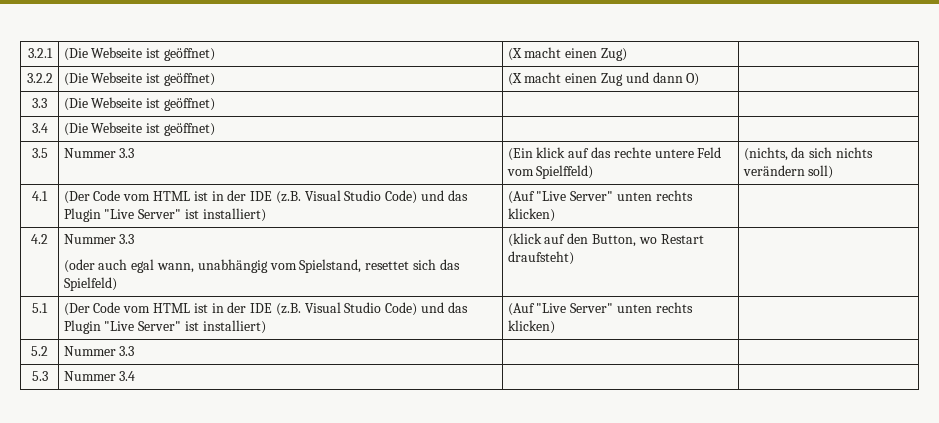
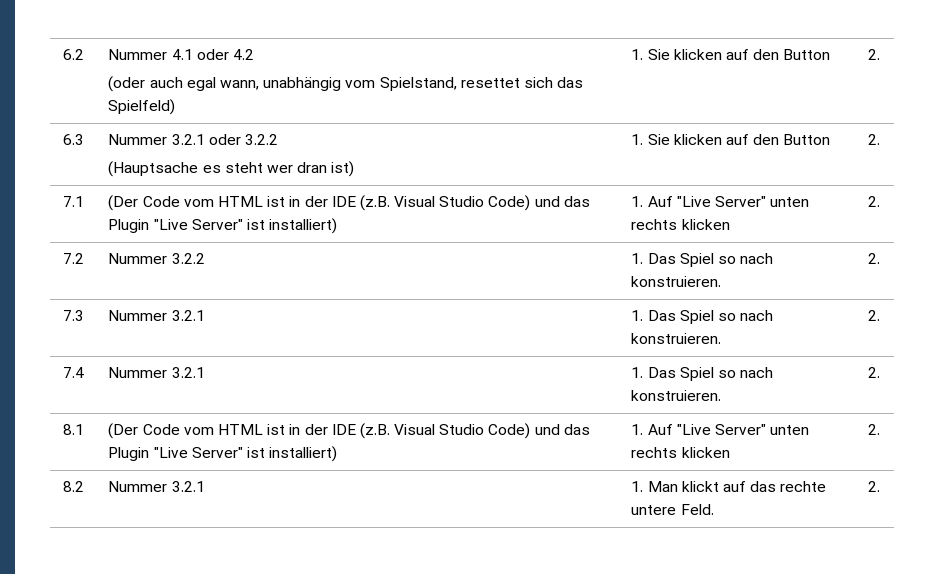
[27,48,53,58] [63,47,216,61] [507,47,628,61] [26,73,53,83] [63,72,216,86] [507,72,700,86] [32,98,47,108] [63,97,216,111] [31,123,48,133] [63,122,216,136] [31,148,48,158] [63,148,135,158] [507,147,722,161] [506,165,594,179] [743,147,874,161] [742,165,834,179] [32,191,48,201] 3.2.1 | (Die Webseite ist geöffnet) | (X macht einen Zug) | // 3.2.2 | (Die Webseite ist geöffnet) | (X macht einen Zug und dann O) | // 3.3 | (Die Webseite ist geöffnet) | | // 3.4 | (Die Webseite ist geöffnet) | | // 3.5 | Nummer 3.3 | (Ein klick auf das rechte untere Feld vom Spielffeld) | (nichts, da sich nichts verändern soll) // 4.1 -> [63,49,84,60] [108,49,255,60] [108,76,584,92] [108,99,176,115] [631,49,831,60] [868,49,881,60] [63,134,84,145] [108,134,279,145] [108,161,355,177] [631,134,831,145] [868,134,881,145] [63,196,84,207] 6.2 | Nummer 4.1 oder 4.2 // (oder auch egal wann, unabhängig vom Spielstand, resettet sich das Spielfeld) | 1. Sie klicken auf den Button | 2. // 6.3 | Nummer 3.2.1 oder 3.2.2 // (Hauptsache es steht wer dran ist) | 1. Sie klicken auf den Button | 2. // 7.1
[507,190,693,204] [507,208,555,222] [31,234,48,244] [63,234,135,244] [63,259,460,273] [63,277,117,291] [507,233,704,247] [507,251,574,265] [32,303,48,313] (Auf "Live Server" unten rechts klicken) | // 4.2 | Nummer 3.3 // (oder auch egal wann, unabhängig vom Spielstand, resettet sich das Spielfeld) | (klick auf den Button, wo Restart draufsteht) | // 5.1 -> [631,196,810,207] [631,219,730,230] [868,196,881,207] [63,253,84,264] [108,253,205,264] [631,253,774,267] [631,276,722,287] [868,253,881,264] [63,310,84,321] [108,310,205,321] [631,310,774,324] [631,333,722,344] [868,310,881,321] [63,367,84,378] [108,367,205,378] [631,367,774,381] [631,390,722,401] [868,367,881,378] [63,424,84,435] 1. Auf "Live Server" unten rechts klicken | 2. // 7.2 | Nummer 3.2.2 | 1. Das Spiel so nach konstruieren. | 2. // 7.3 | Nummer 3.2.1 | 1. Das Spiel so nach konstruieren. | 2. // 7.4 | Nummer 3.2.1 | 1. Das Spiel so nach konstruieren. | 2. // 8.1
[507,302,693,316] [507,320,555,334] [31,346,48,356] [63,346,135,356] [31,371,48,381] [63,371,136,381] (Auf "Live Server" unten rechts klicken) | // 5.2 | Nummer 3.3 | | // 5.3 | Nummer 3.4 | | -> [631,424,810,435] [631,447,730,458] [868,424,881,435] [63,481,84,492] [108,481,205,492] [631,481,827,492] [631,504,714,515] [868,481,881,492] 1. Auf "Live Server" unten rechts klicken | 2. // 8.2 | Nummer 3.2.1 | 1. Man klickt auf das rechte untere Feld. | 2.

